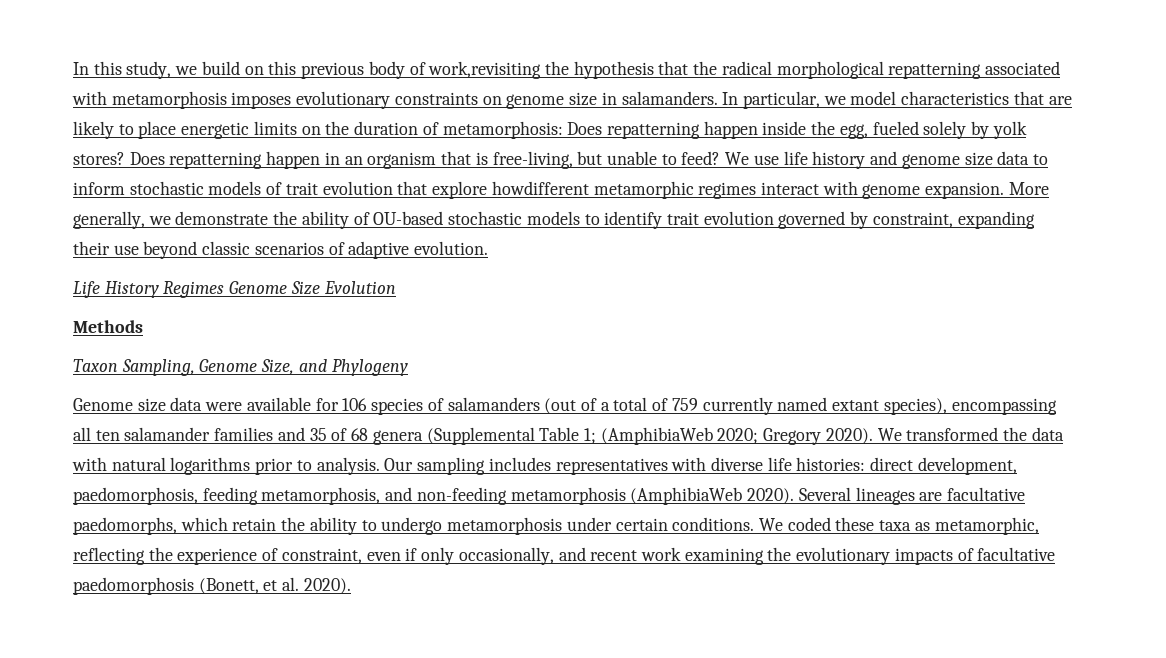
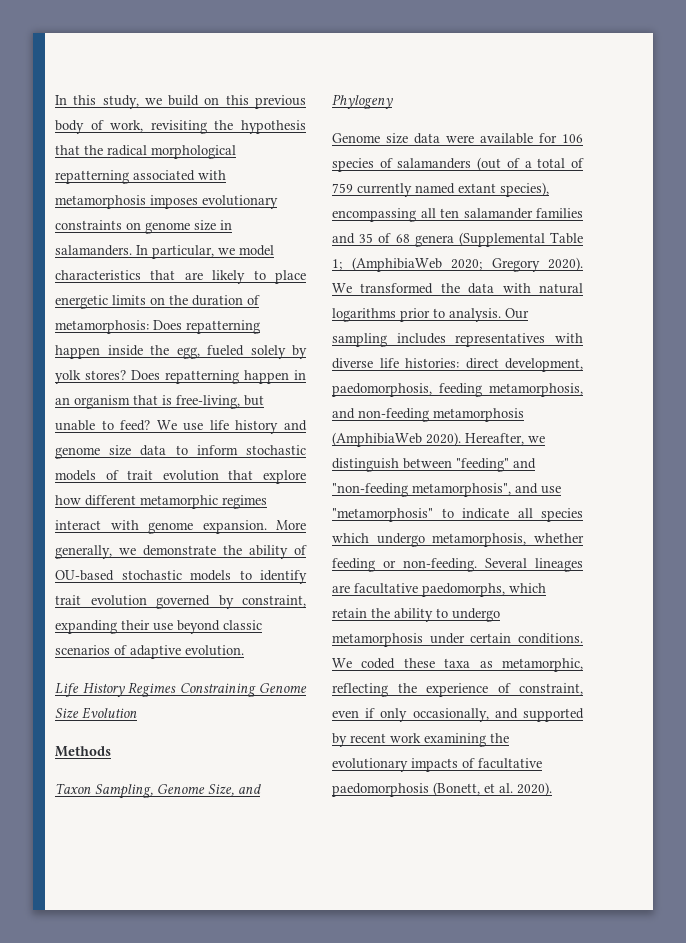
[428,61,542,79] work,revisiting -> [110,120,207,134] work, revisiting
[491,181,589,195] howdifferent -> [55,495,136,506] how different
(225, 289) none -> [179,683,256,697] Constraining
(795, 496) none -> [465,433,545,445] [332,458,536,472] [332,483,561,497] [332,508,583,522] [332,533,584,547] [332,558,477,572] Hereafter, we distinguish between "feeding" and "non-feeding metamorphosis", and use "metamorphosis" to indicate all species which undergo metamorphosis, whether feeding or non-feeding.
(586, 554) none -> [523,708,584,722] [332,733,347,747] supported by

